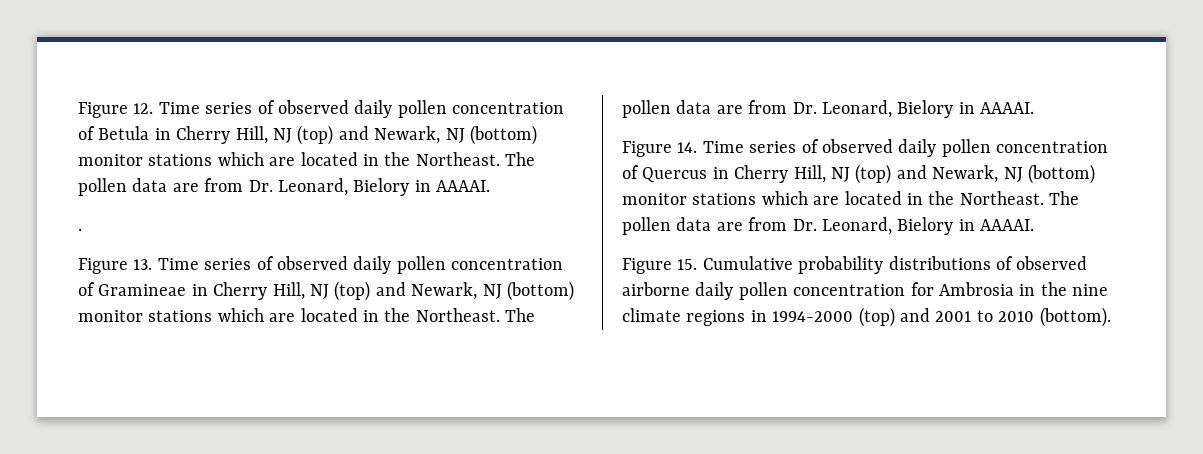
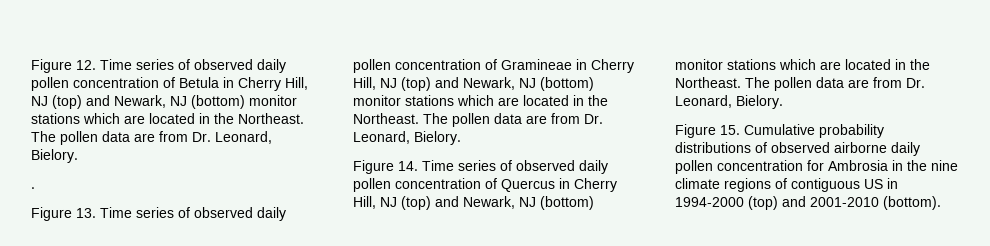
[353,178,491,196] Bielory in AAAAI. -> [31,149,78,163] Bielory.
[897,100,1035,118] Bielory in AAAAI. -> [414,131,461,145] Bielory.
[897,217,1035,235] Bielory in AAAAI. -> [736,95,783,109] Bielory.
(746, 318) none -> [775,178,883,192] of contiguous US
[935,310,1035,322] 2001 to 2010 -> [810,197,879,207] 2001-2010

